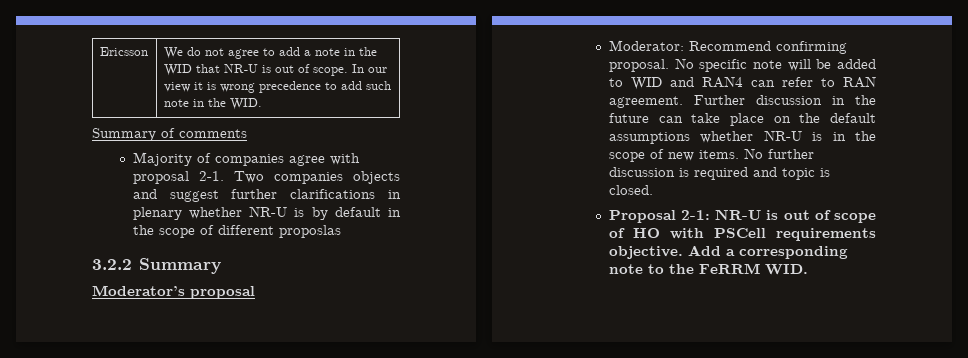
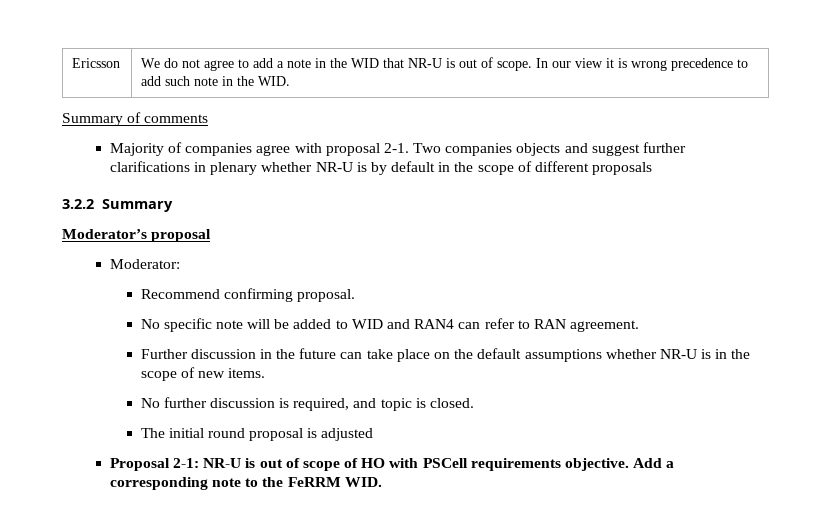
[278,225,341,238] proposlas -> [592,162,653,175] proposals
(684, 45) none -> (180, 264) //
(669, 65) none -> (355, 295) //
(683, 102) none -> (640, 326) //
(739, 154) none -> (266, 373) //
[693,167,748,180] required -> [293,398,350,411] required,
(653, 190) none -> [140,428,374,441] // The initial round proposal is adjusted

